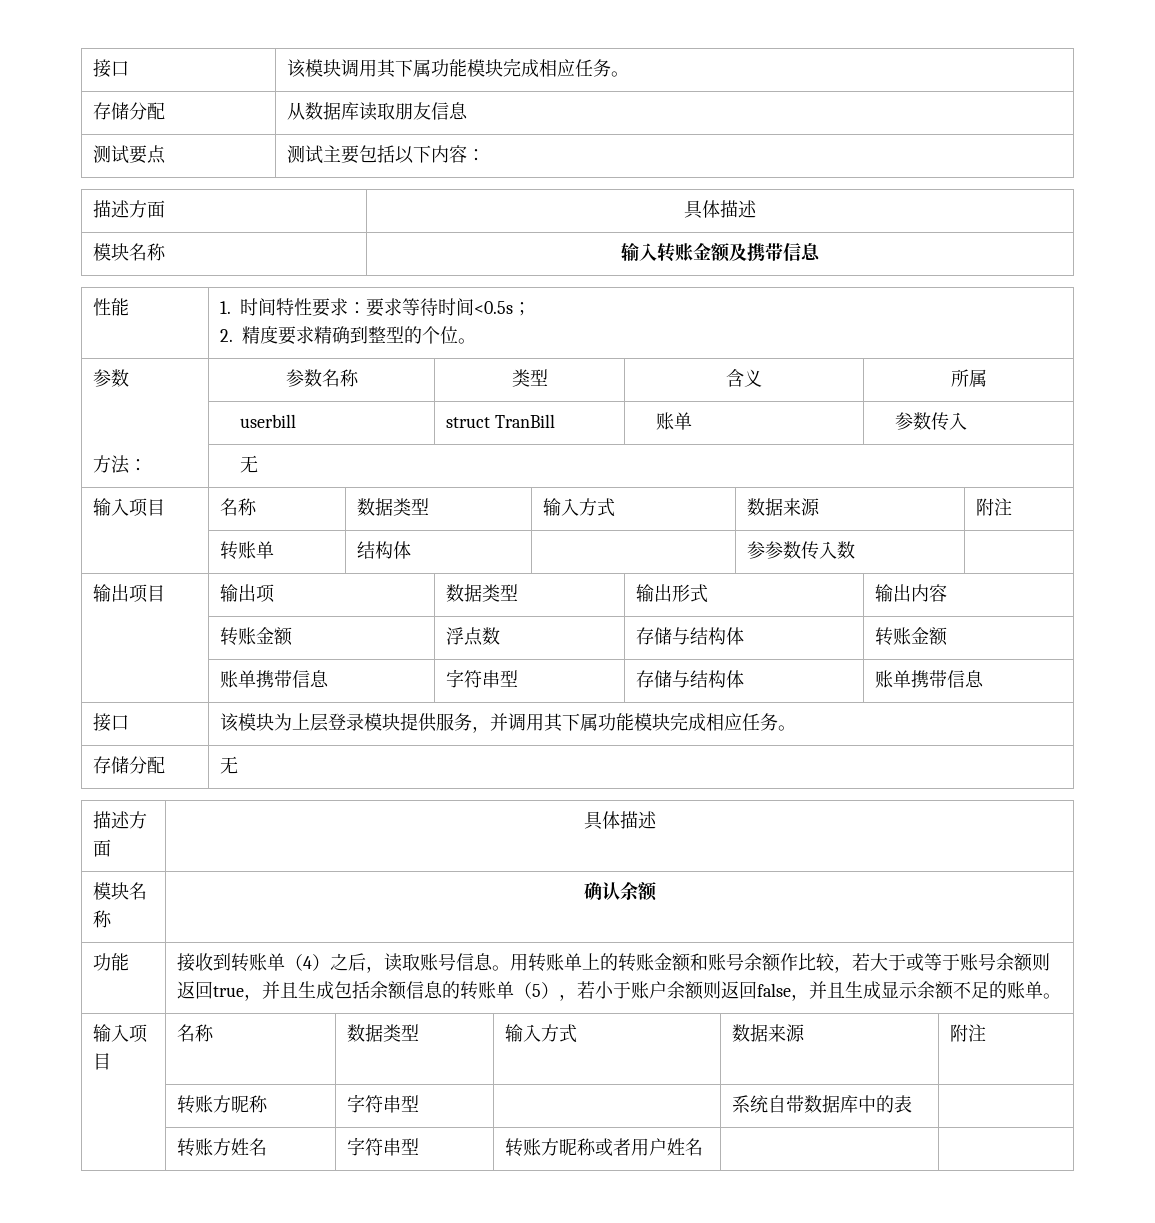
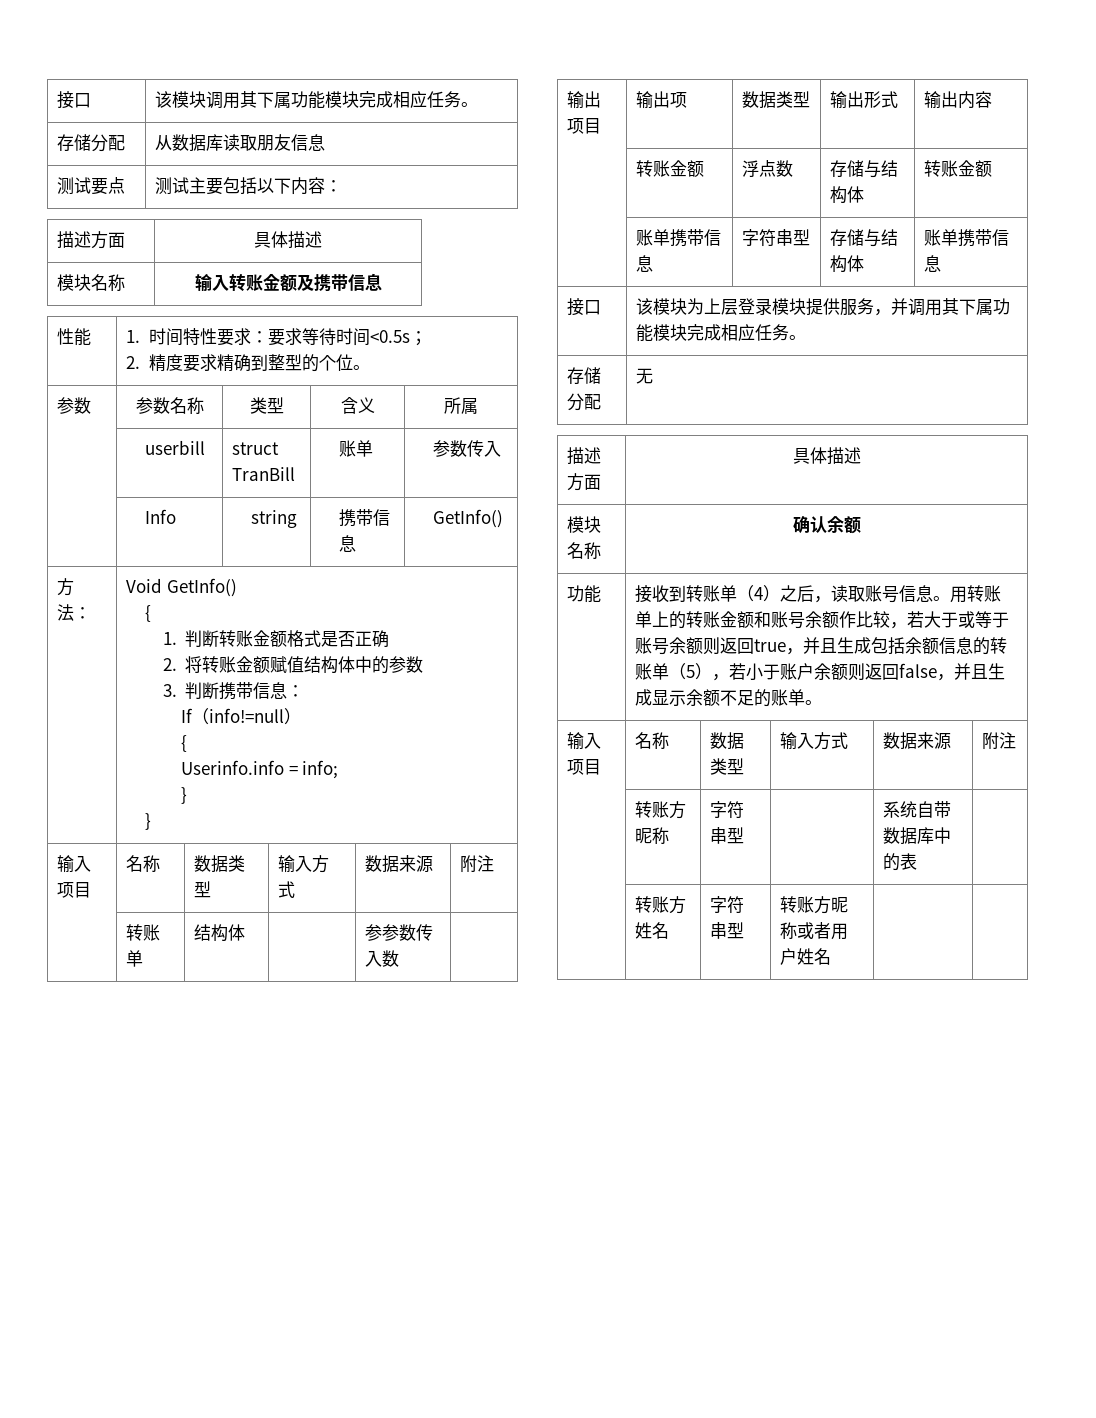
[92,455,147,474] [239,455,258,473] 方法： | 无 -> [144,509,176,524] [250,510,297,528] [338,509,390,527] [338,535,356,552] [432,509,503,528] [57,578,75,596] [57,604,92,621] [126,578,237,597] [144,605,151,622] [162,630,390,648] [162,656,424,674] [162,682,305,700] [181,708,302,725] [181,735,188,752] [181,760,339,779] [181,787,188,804] [144,813,151,830] | Info | string | 携带信息 | GetInfo() // 方法： | Void GetInfo() // { // 1.判断转账金额格式是否正确 // 2.将转账金额赋值结构体中的参数 // 3.判断携带信息： // If（info!=null） // { // Userinfo.info = info; // } // }

